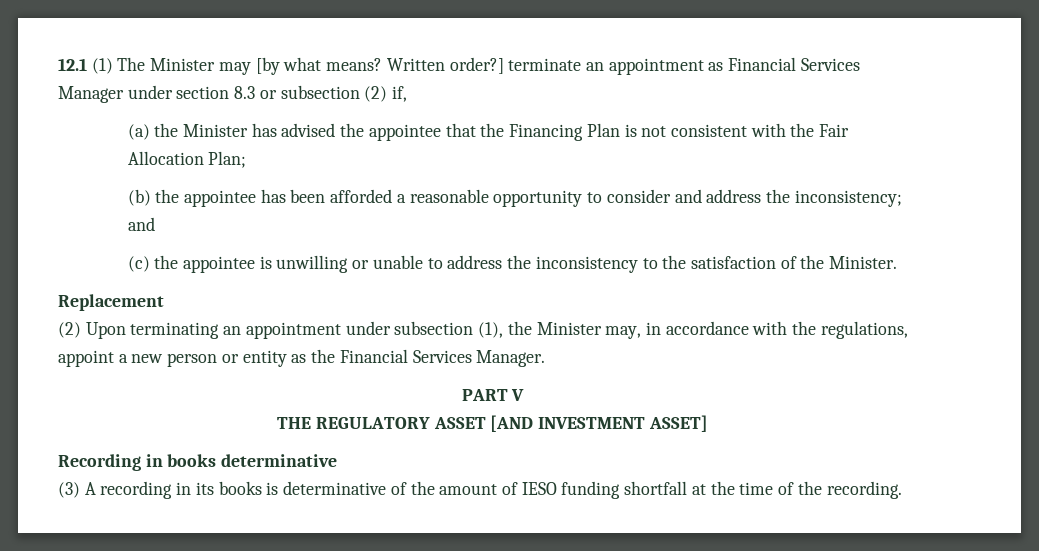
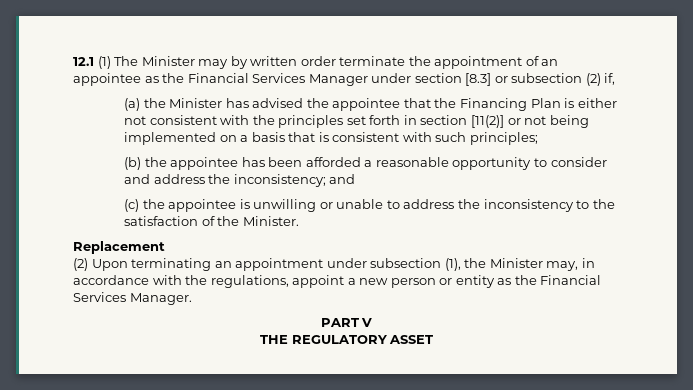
[255,57,724,75] [by what means? Written order?] terminate an appointment as -> [230,56,559,69] [73,73,185,86] by written order terminate the appointment of an appointee as the
[234,86,256,99] 8.3 -> [465,73,492,86] [8.3]
(637, 130) none -> [577,98,617,108] either
[819,124,850,137] [127,151,247,168] Fair Allocation Plan; -> [278,115,589,128] [124,132,538,145] principles set forth in section [11(2)] or not being implemented on a basis that is consistent with such principles;
[490,415,708,432] [58,454,338,471] [58,481,902,499] [AND INVESTMENT ASSET] // Recording in books determinative // (3) A recording in its books is determinative of the amount of IESO funding shortfall at the time of the recording. -> (434, 339) none

